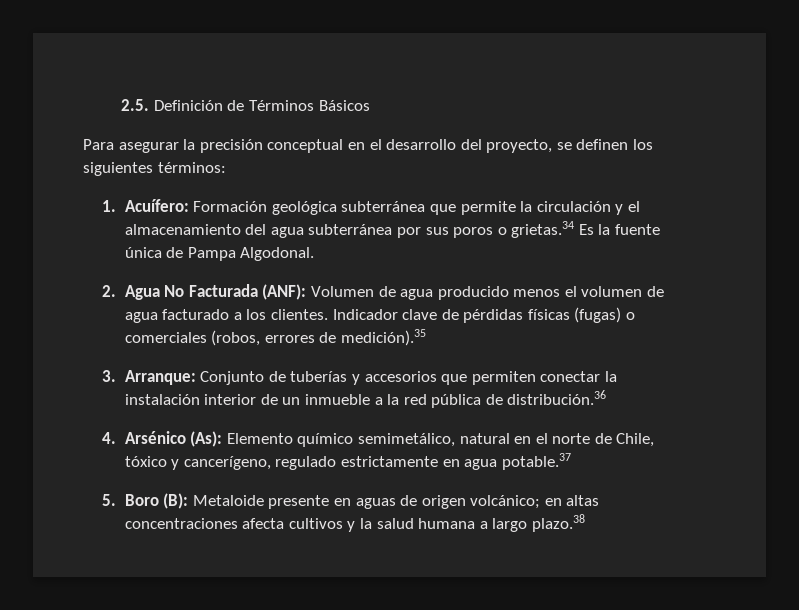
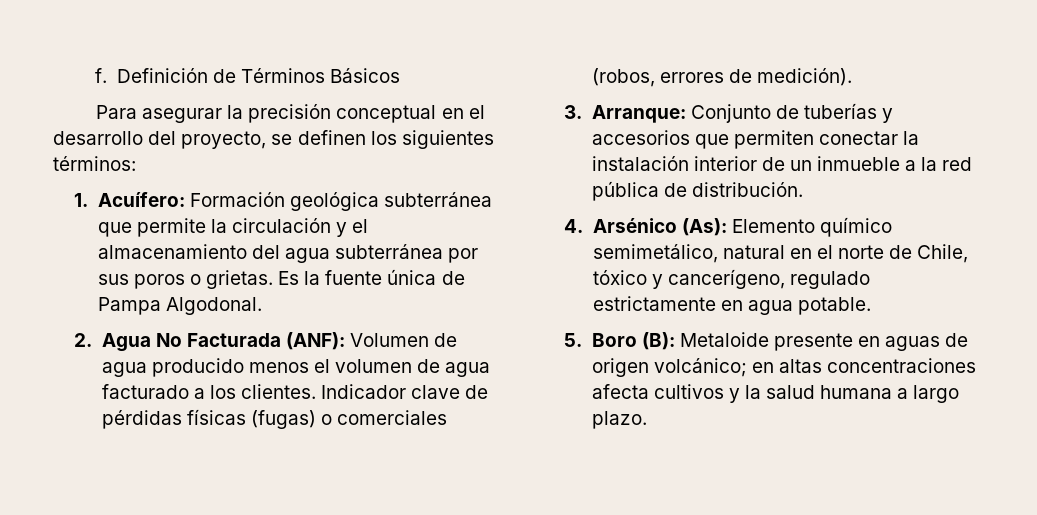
[121,99,150,111] 2.5. -> [95,68,108,83] f.
[511,221,575,238] grietas.34 -> [205,270,273,289] grietas.
[340,329,426,346] medición).35 -> [756,68,852,86] medición).
[507,390,607,405] distribución.36 -> [691,182,803,197] distribución.
[501,453,571,470] potable.37 -> [797,297,871,315] potable.
[531,514,585,532] plazo.38 -> [591,411,647,429] plazo.

